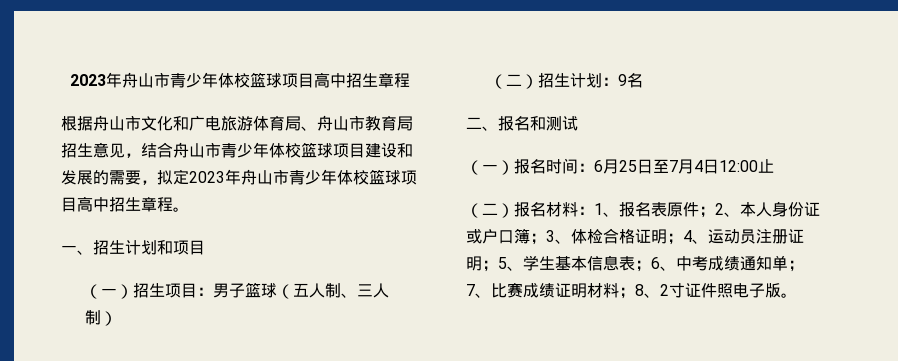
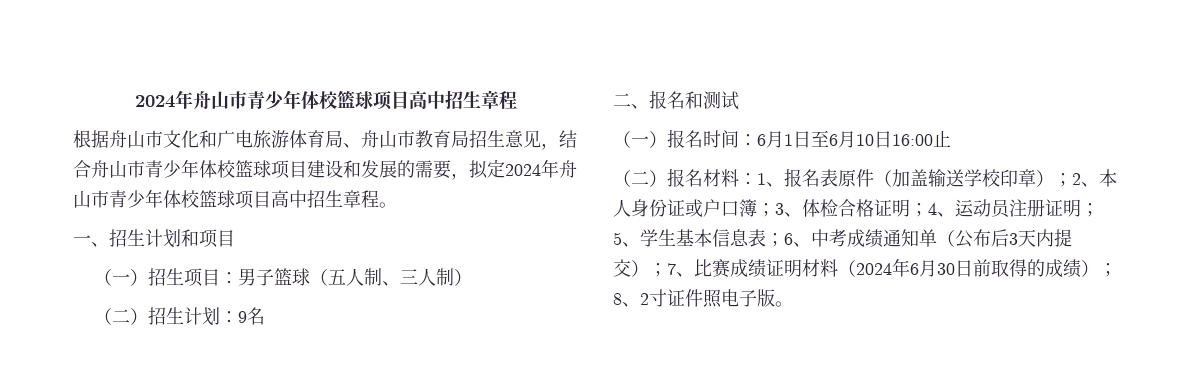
[70,74,106,86] 2023 -> [134,95,175,108] 2024
[189,171,225,183] 2023 -> [505,164,541,176] 2024
[619,159,758,174] 25日至7月4日12:00 -> [784,130,933,148] 1日至6月10日16:00
(699, 209) none -> [874,169,1054,187] （加盖输送学校印章）
(788, 263) none -> [937,229,1072,248] [613,259,649,277] （公布后3天内提交）
(619, 290) none -> [838,258,1099,278] （2024年6月30日前取得的成绩）

